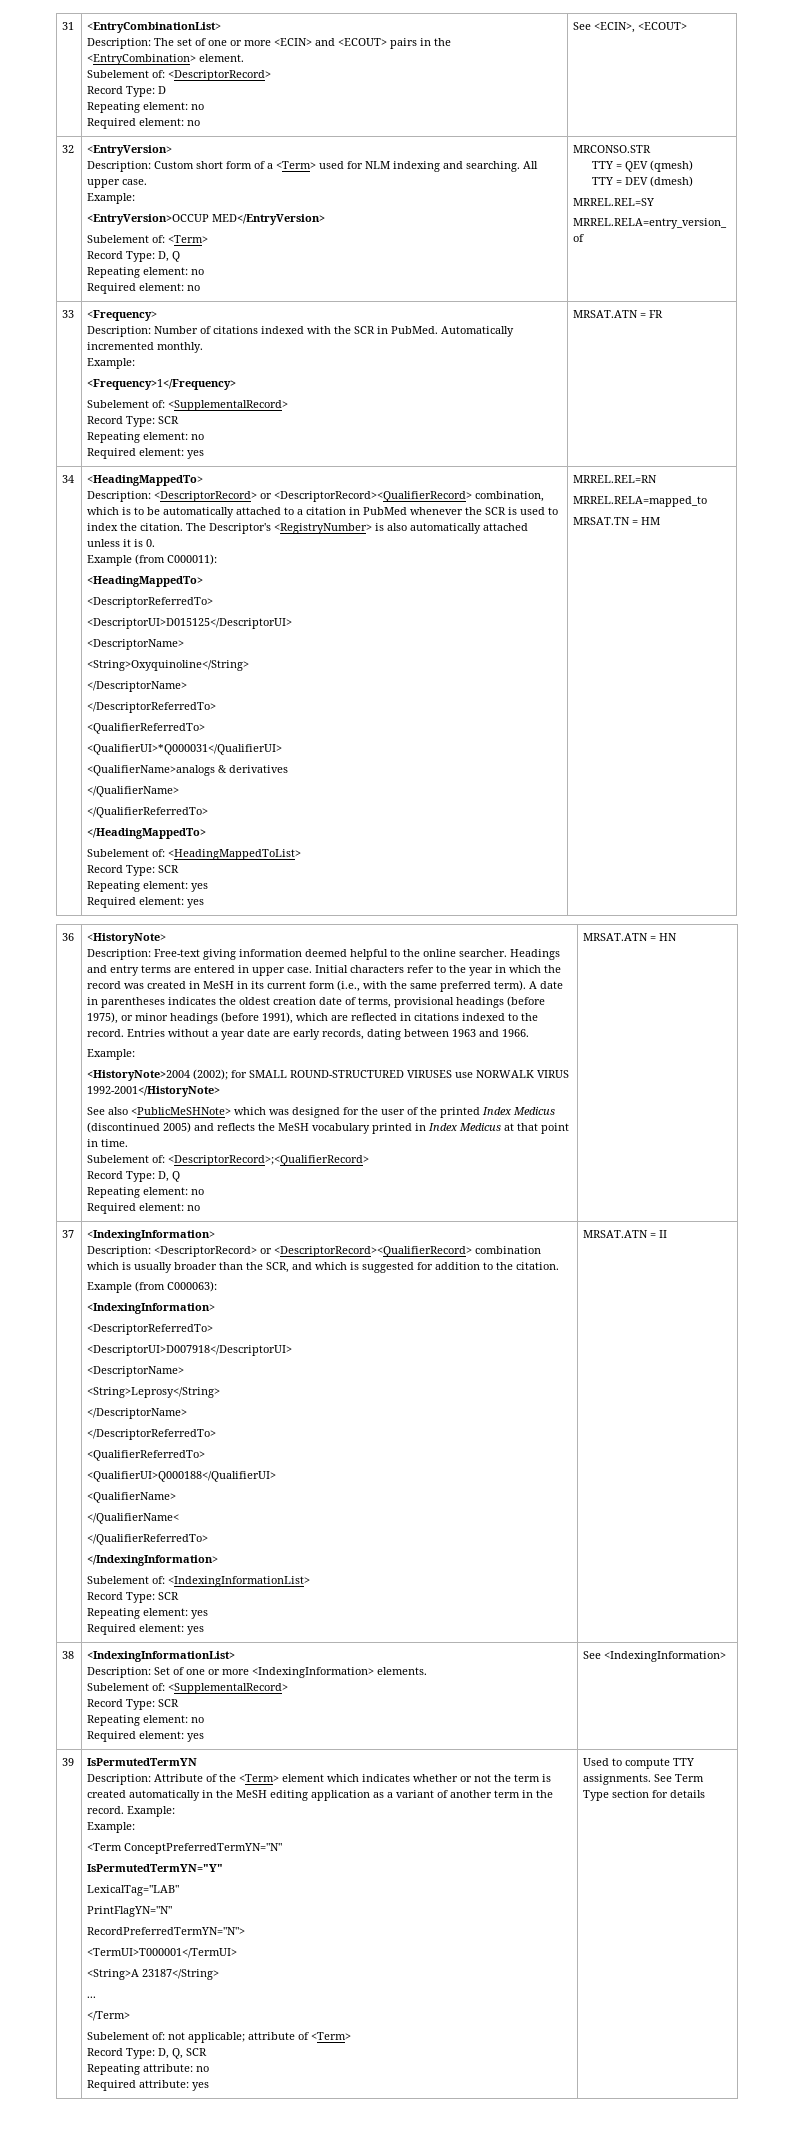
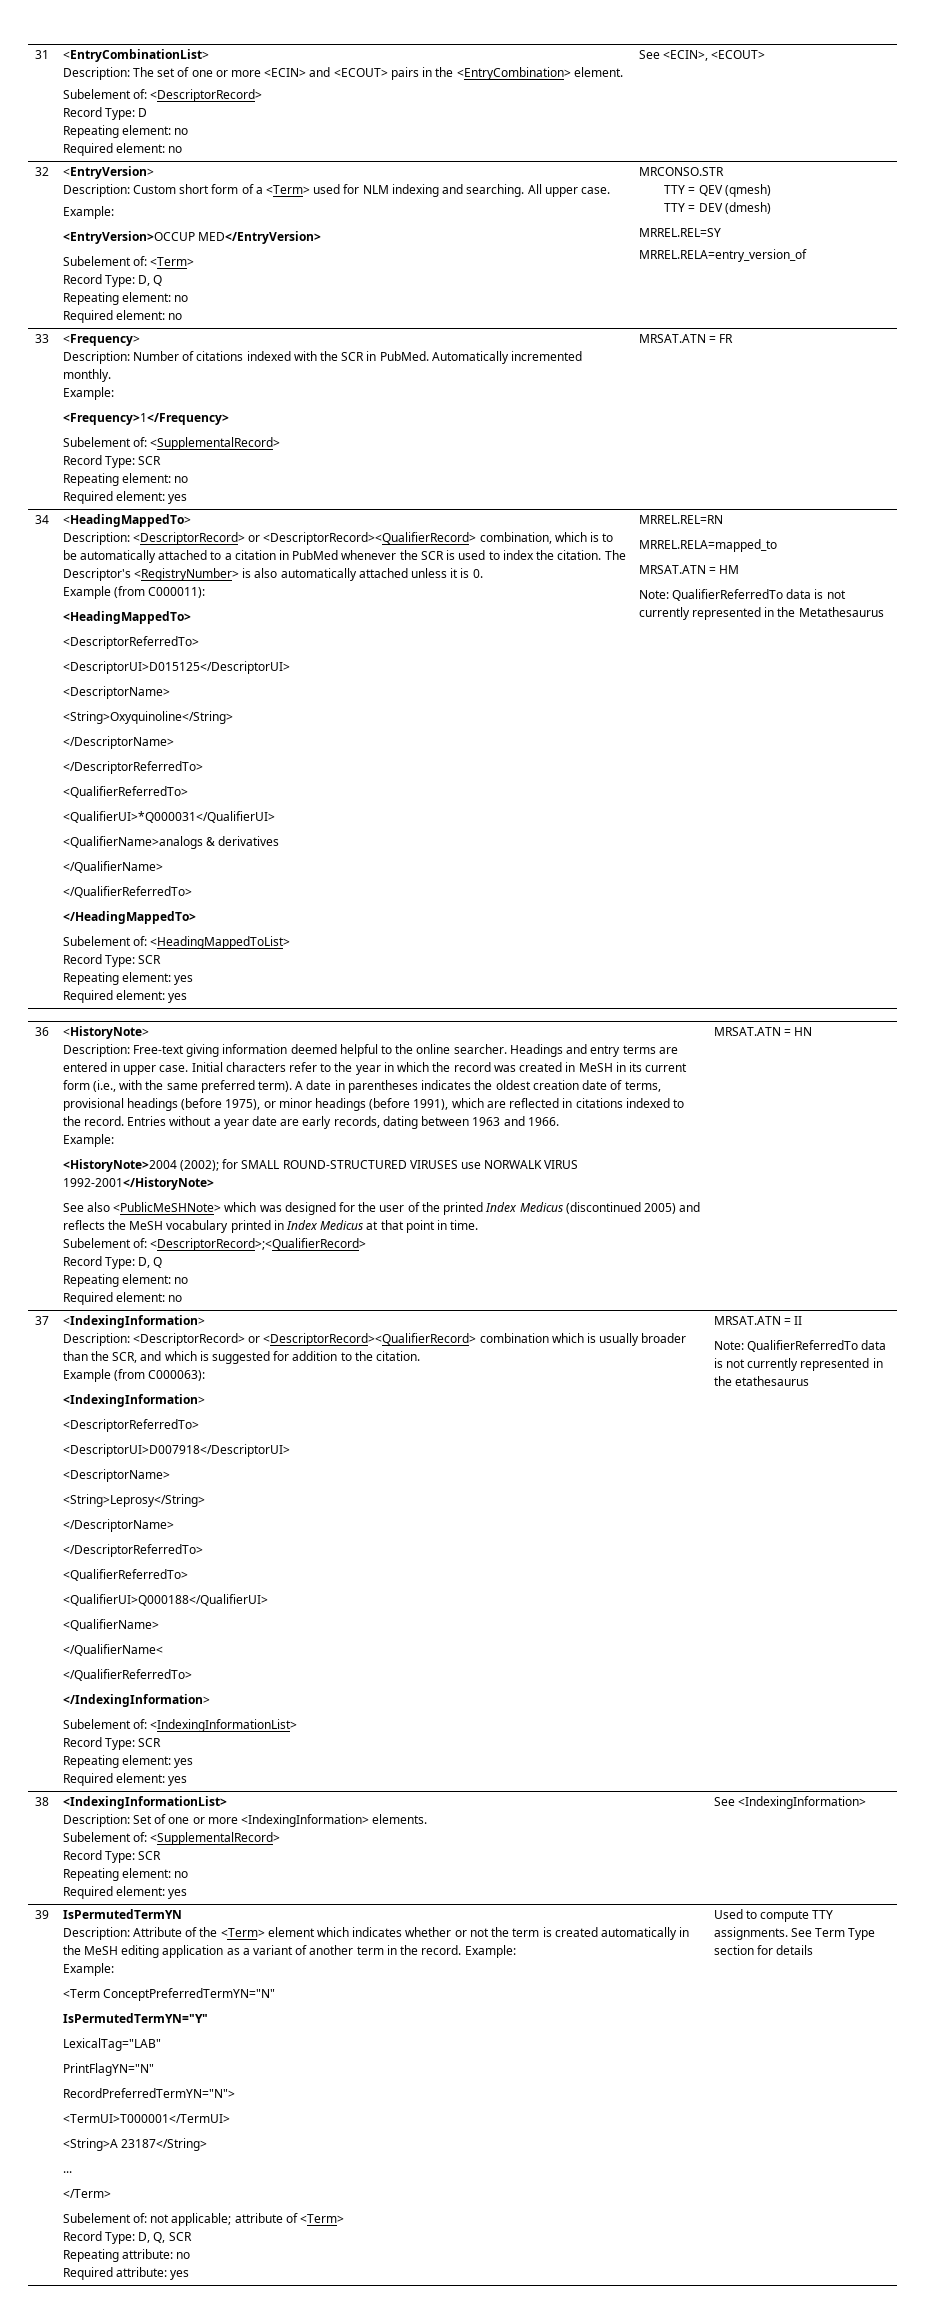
[573,517,631,525] MRSAT.TN -> [638,565,706,574] MRSAT.ATN
(661, 521) none -> [638,589,846,601] [638,607,884,620] // Note: QualifierReferredTo data is not currently represented in the Metathesaurus
(668, 1234) none -> [713,1340,887,1352] [713,1358,883,1371] [713,1376,809,1386] // Note: QualifierReferredTo data is not currently represented in the etathesaurus

